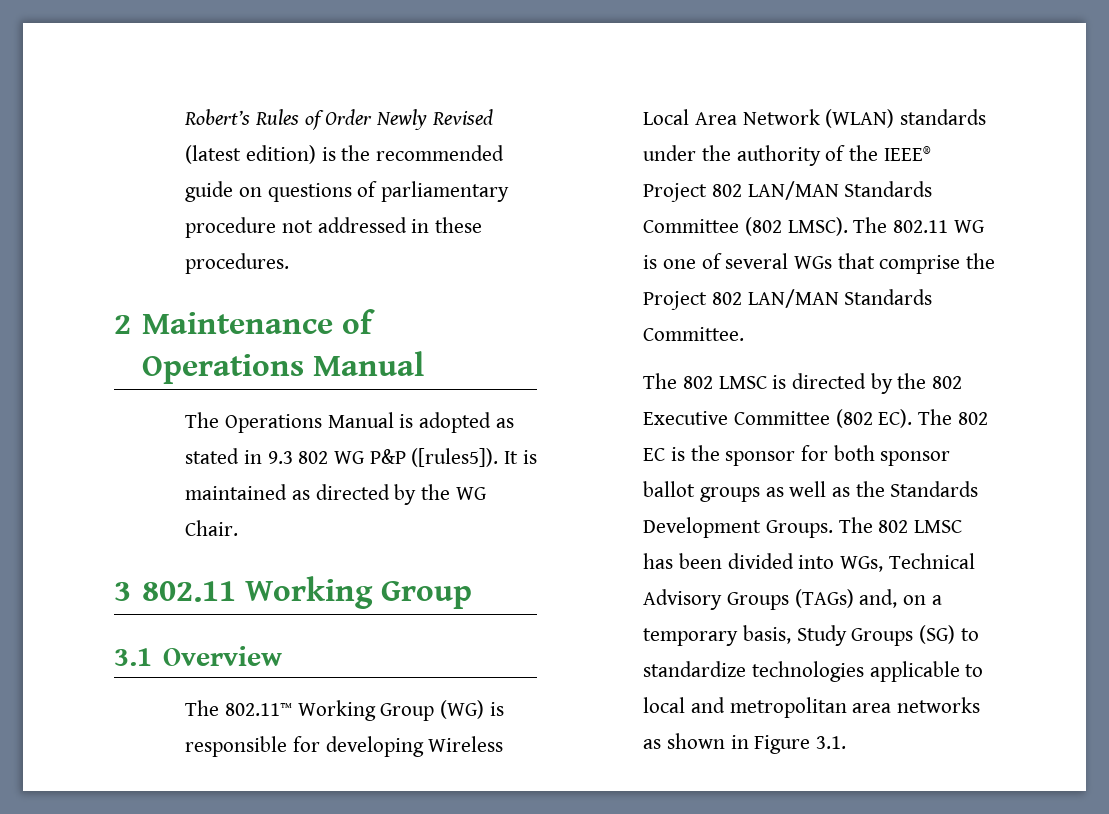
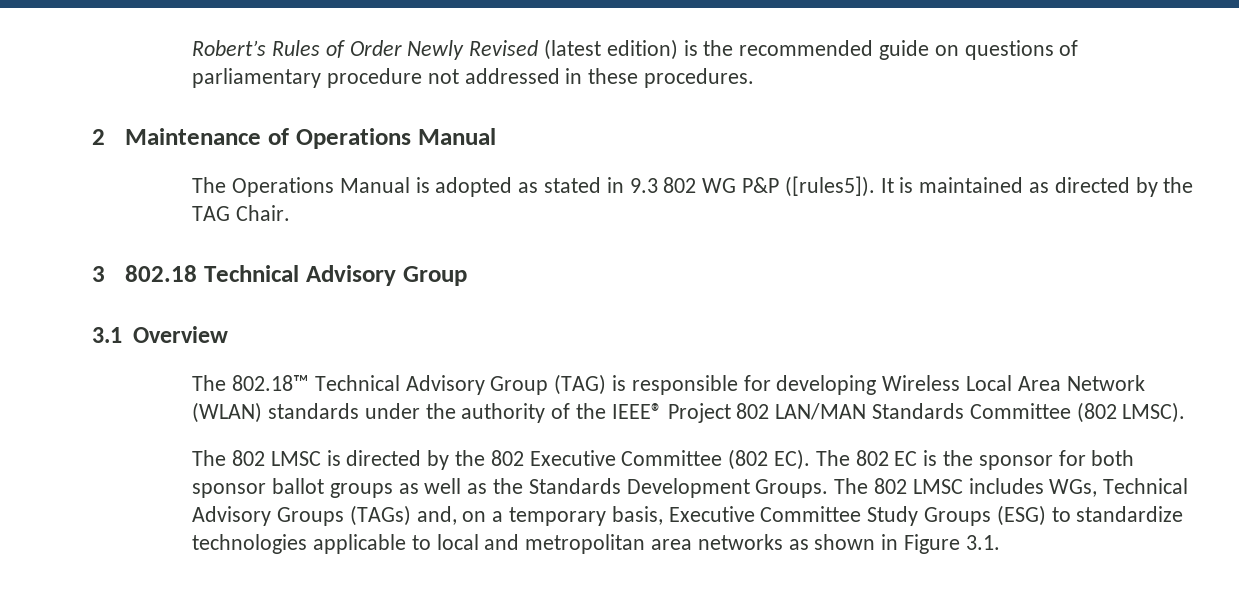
[455,487,486,500] WG -> [192,206,231,221] TAG
[141,576,373,609] 802.11 Working -> [125,265,396,286] 802.18 Technical Advisory
[224,700,484,721] 802.11™ Working Group (WG) -> [231,374,607,395] 802.18™ Technical Advisory Group (TAG)
[853,217,984,233] [643,253,995,274] [643,289,933,310] [643,327,745,341] The 802.11 WG is one of several WGs that comprise the Project 802 LAN/MAN Standards Committee. -> (1186, 412) none
[643,553,835,569] has been divided into -> [968,478,1044,494] includes
(791, 634) none -> [668,506,862,522] Executive Committee
[918,625,955,644] (SG) -> [996,505,1046,526] (ESG)

